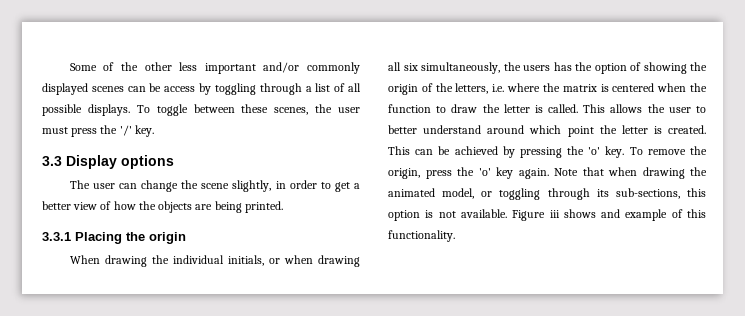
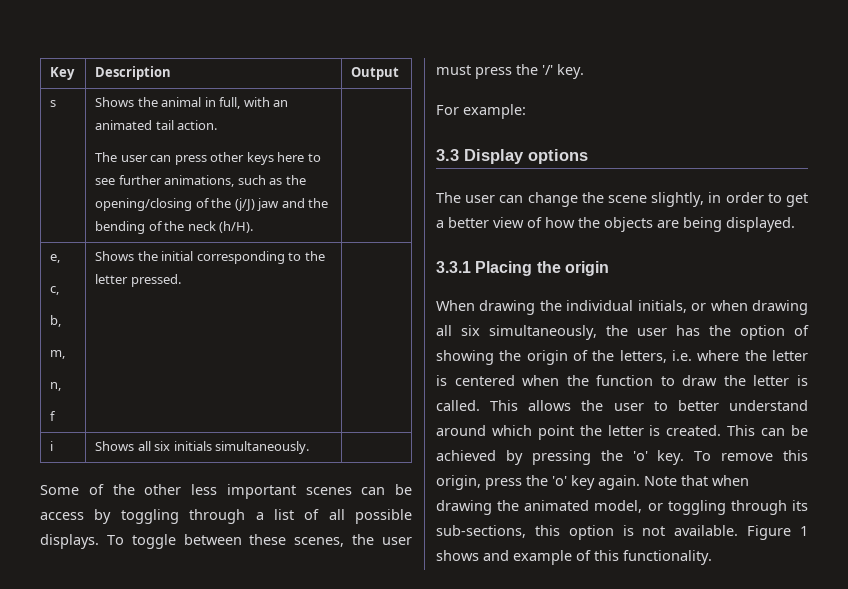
(69, 67) none -> [50,67,76,80] [95,66,172,80] [351,67,400,80] [50,100,57,107] [95,97,289,109] [95,120,218,130] [95,152,321,165] [95,175,306,187] [95,198,329,211] [95,221,254,234] [50,254,61,263] [50,286,60,295] [50,315,62,327] [50,350,66,359] [50,382,62,391] [50,411,57,421] [95,251,325,264] [95,274,181,287] [50,441,54,451] [95,441,310,454] Key | Description | Output // s | Shows the animal in full, with an animated tail action. // The user can press other keys here to see further animations, such as the opening/closing of the (j/J) jaw and the bending of the neck (h/H). | // e, // c, // b, // m, // n, // f | Shows the initial corresponding to the letter pressed. | // i | Shows all six initials simultaneously. | //
[263,62,360,74] [42,83,88,95] and/or commonly displayed -> (296, 491) none
(154, 131) none -> [436,104,526,119] // For example:
[244,201,283,213] printed. -> [726,217,795,232] displayed.
[523,65,550,71] users -> [637,328,667,336] user
[562,84,597,92] matrix -> [772,350,808,361] letter
[690,146,707,155] the -> [783,450,808,461] this
[549,210,560,218] iii -> [800,526,808,536] 1

